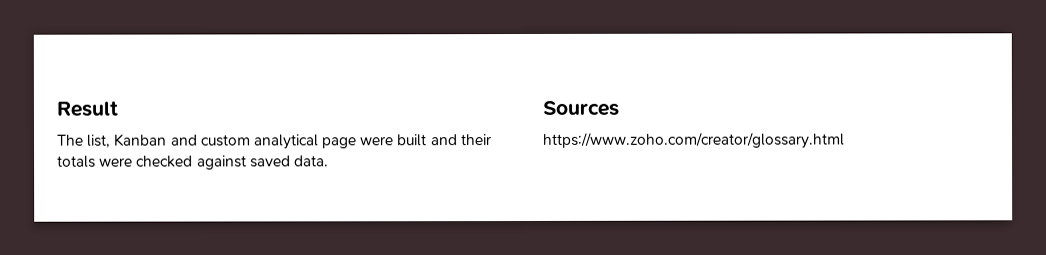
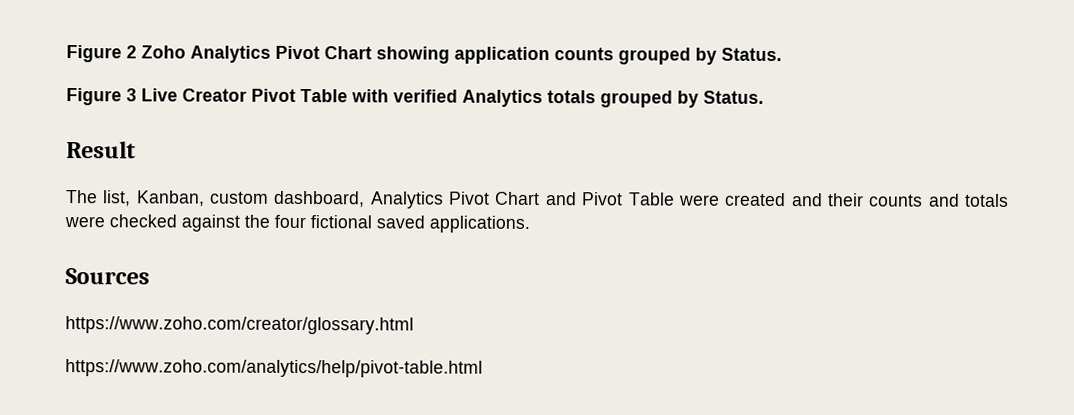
[56,100,118,117] [57,133,492,150] [57,155,329,170] Result // The list, Kanban and custom analytical page were built and their totals were checked against saved data. -> [66,45,782,65] [66,88,764,108] [66,141,136,159] [66,190,1010,209] [64,214,530,233] Figure 2 Zoho Analytics Pivot Chart showing application counts grouped by Status. // Figure 3 Live Creator Pivot Table with verified Analytics totals grouped by Status. // Result // The list, Kanban, custom dashboard, Analytics Pivot Chart and Pivot Table were created and their counts and totals were checked against the four fictional saved applications.
(845, 140) none -> [65,359,483,378] // https://www.zoho.com/analytics/help/pivot-table.html

